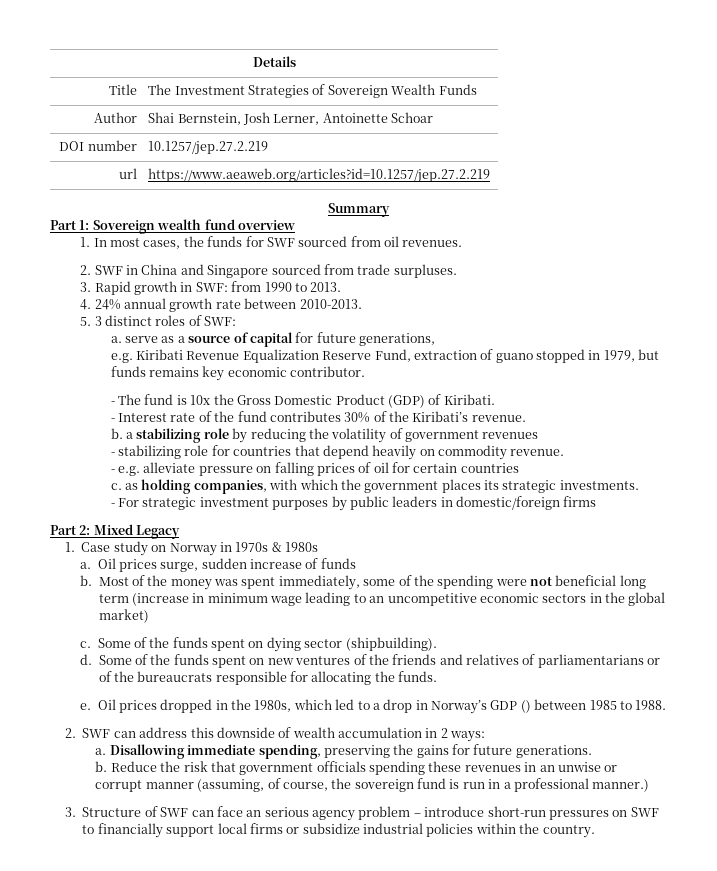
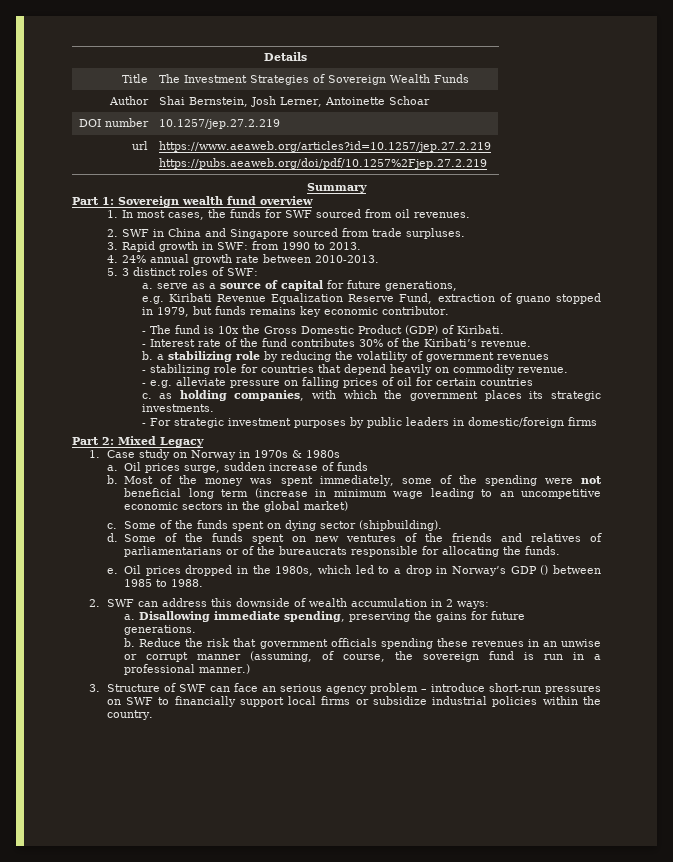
(491, 175) none -> [158,158,487,169] // https://pubs.aeaweb.org/doi/pdf/10.1257%2Fjep.27.2.219

